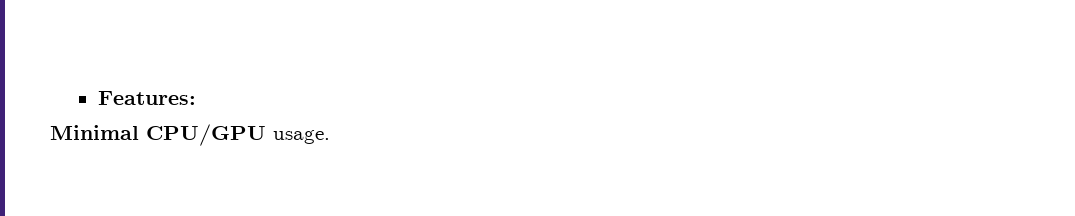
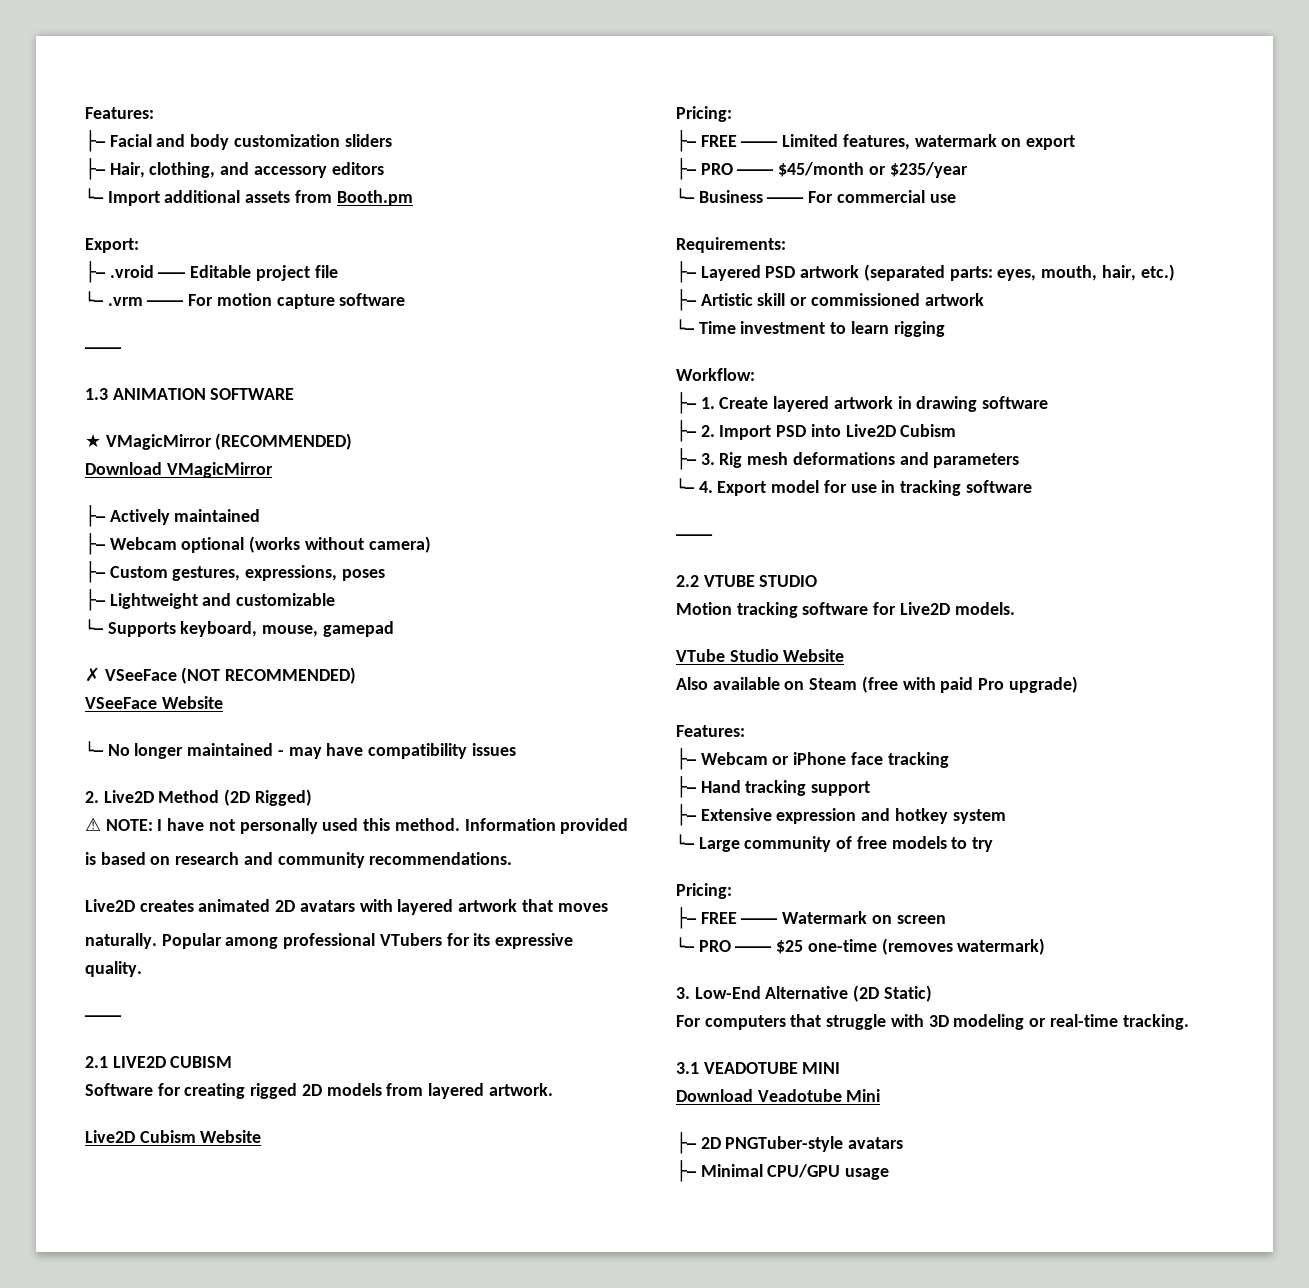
[97,91,196,105] Features: // -> [85,107,154,119] [85,130,392,152] [85,158,384,180] [85,188,413,206] [85,238,139,253] [85,261,338,283] [85,291,406,309] [84,347,122,353] [85,388,295,400] [85,433,353,450] [85,462,273,478] [85,505,261,527] [85,533,431,555] [85,561,385,583] [85,589,336,611] [85,619,394,637] [85,667,357,684] [85,696,223,709] [85,741,516,759] [85,789,312,806] [85,817,629,834] [85,852,513,868] [85,899,608,915] [85,933,574,949] [85,961,142,977] [84,1015,122,1021] [85,1056,233,1068] [85,1083,553,1099] [85,1130,262,1143] [676,106,732,122] [676,130,1076,152] [676,158,968,180] [676,188,956,203] [676,237,786,253] [676,261,1175,283] [676,289,984,311] [676,319,945,337] [676,368,755,381] [676,392,1049,414] [676,420,957,442] [676,448,1020,470] [676,478,1032,496] [675,534,713,540] [676,575,818,587] [676,602,1015,618] [676,649,845,662] [676,676,1078,693] [676,725,745,737] [676,748,949,770] [676,776,871,798] [676,804,1006,826] [676,834,994,852] [676,883,732,899] [676,907,946,929] [676,937,1046,955] [676,985,932,1002] [676,1014,1189,1030] [676,1062,841,1074] [676,1089,881,1102] [676,1132,904,1154] [676,1160,697,1182] Features: // ├─ Facial and body customization sliders // ├─ Hair, clothing, and accessory editors // └─ Import additional assets from Booth.pm // Export: // ├─ .vroid ─── Editable project file // └─ .vrm ──── For motion capture software // ──── // 1.3 ANIMATION SOFTWARE // ★ VMagicMirror (RECOMMENDED) // Download VMagicMirror // ├─ Actively maintained // ├─ Webcam optional (works without camera) // ├─ Custom gestures, expressions, poses // ├─ Lightweight and customizable // └─ Supports keyboard, mouse, gamepad // ✗ VSeeFace (NOT RECOMMENDED) // VSeeFace Website // └─ No longer maintained - may have compatibility issues // 2. Live2D Method (2D Rigged) // ⚠ NOTE: I have not personally used this method. Information provided // is based on research and community recommendations. // Live2D creates animated 2D avatars with layered artwork that moves // naturally. Popular among professional VTubers for its expressive quality. // ──── // 2.1 LIVE2D CUBISM // Software for creating rigged 2D models from layered artwork. // Live2D Cubism Website // Pricing: // ├─ FREE ──── Limited features, watermark on export // ├─ PRO ──── $45/month or $235/year // └─ Business ──── For commercial use // Requirements: // ├─ Layered PSD artwork (separated parts: eyes, mouth, hair, etc.) // ├─ Artistic skill or commissioned artwork // └─ Time investment to learn rigging // Workflow: // ├─ 1. Create layered artwork in drawing software // ├─ 2. Import PSD into Live2D Cubism // ├─ 3. Rig mesh deformations and parameters // └─ 4. Export model for use in tracking software // ──── // 2.2 VTUBE STUDIO // Motion tracking software for Live2D models. // VTube Studio Website // Also available on Steam (free with paid Pro upgrade) // Features: // ├─ Webcam or iPhone face tracking // ├─ Hand tracking support // ├─ Extensive expression and hotkey system // └─ Large community of free models to try // Pricing: // ├─ FREE ──── Watermark on screen // └─ PRO ──── $25 one-time (removes watermark) // 3. Low-End Alternative (2D Static) // For computers that struggle with 3D modeling or real-time tracking. // 3.1 VEADOTUBE MINI // Download Veadotube Mini // ├─ 2D PNGTuber-style avatars // ├─
[273,130,330,144] usage. -> [845,1168,890,1180] usage

